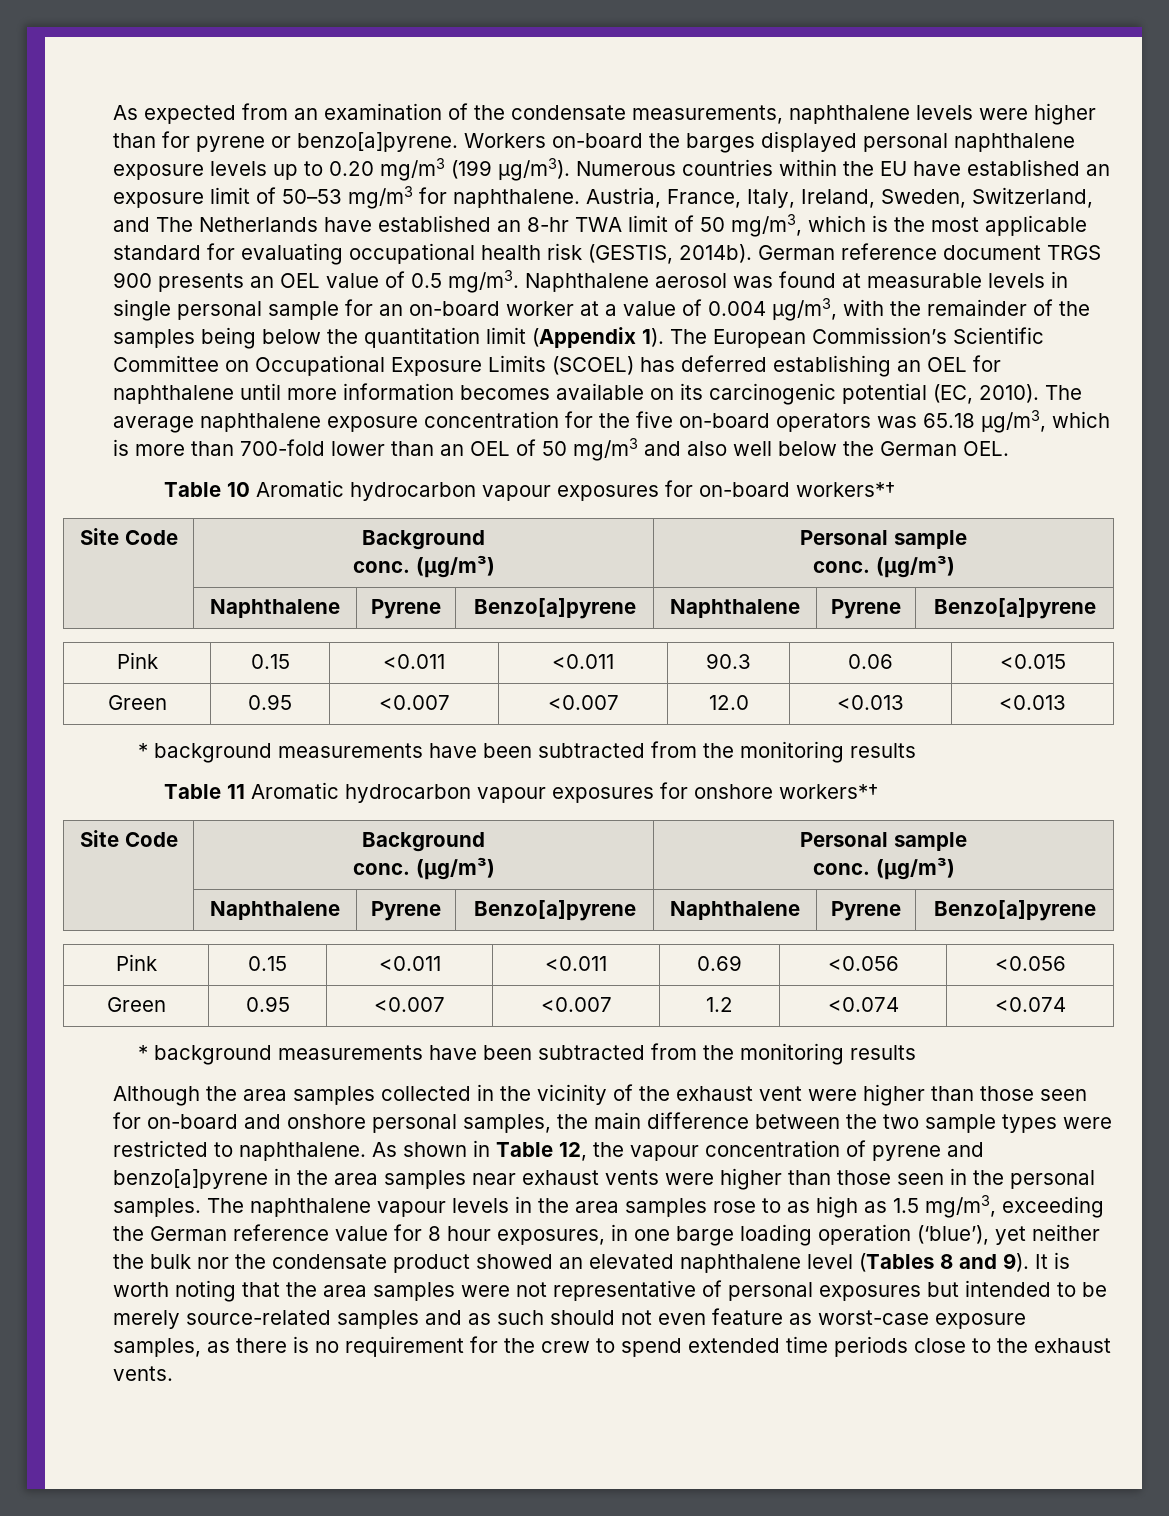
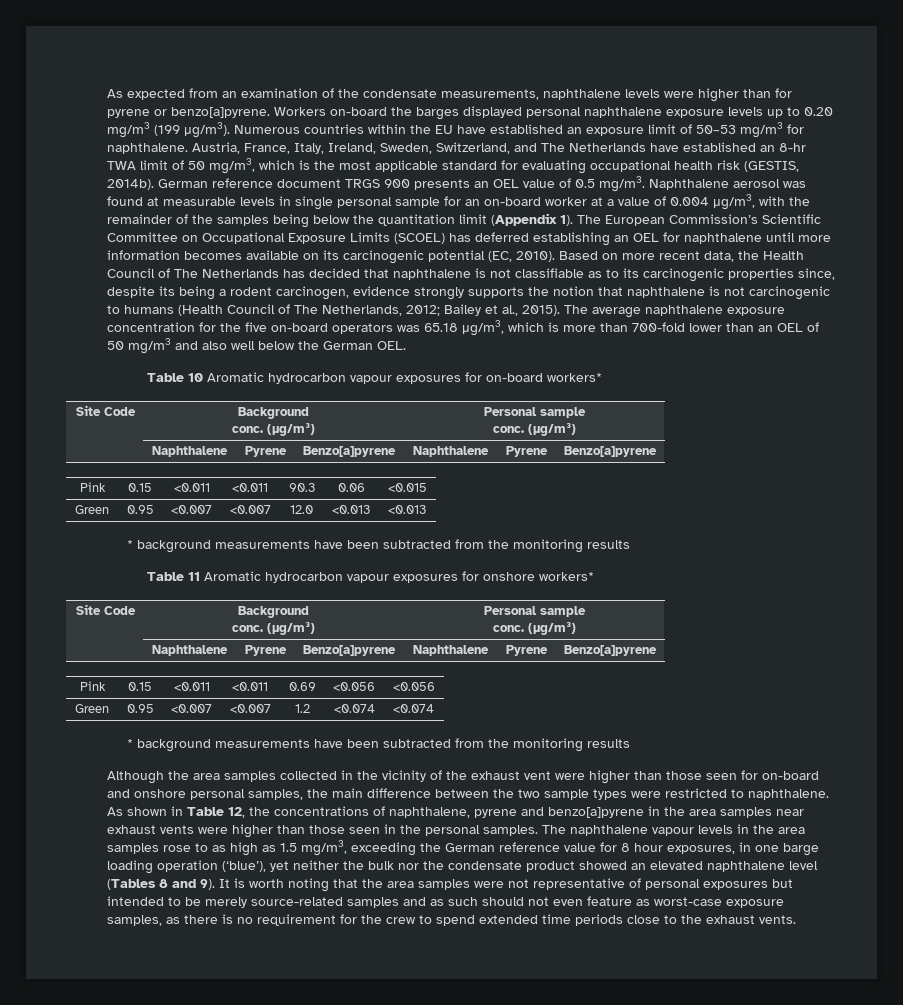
(1040, 393) none -> [558,251,804,262] [106,268,835,282] [106,286,830,300] [106,304,560,316] Based on more recent data, the Health Council of The Netherlands has decided that naphthalene is not classifiable as to its carcinogenic properties since, despite its being a rodent carcinogen, evidence strongly supports the notion that naphthalene is not carcinogenic to humans (Health Council of The Netherlands, 2012; Bailey et al., 2015).
[795,482,895,497] workers*† -> [547,373,603,382] workers*
[778,784,878,799] workers*† -> [539,572,595,581] workers*
[630,1140,867,1161] vapour concentration of -> [273,806,470,818] concentrations of naphthalene,

